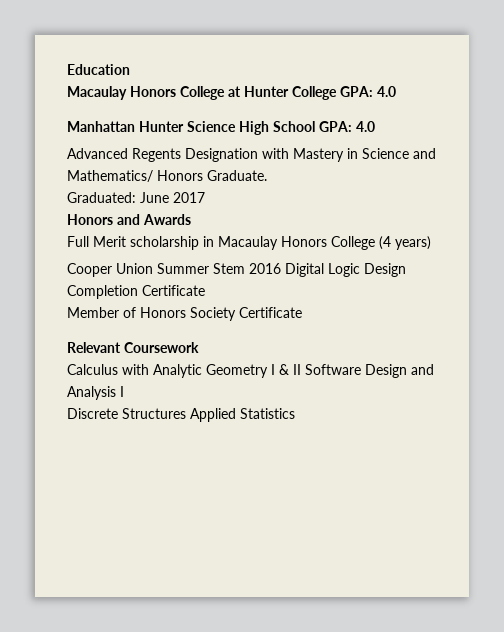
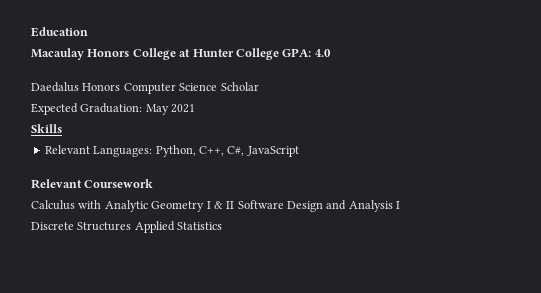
[67,121,375,135] [67,148,436,162] [67,170,267,182] [67,192,205,203] [67,214,191,225] [67,236,431,250] [67,263,406,277] [67,285,205,299] [67,307,302,321] Manhattan Hunter Science High School GPA: 4.0 // Advanced Regents Designation with Mastery in Science and Mathematics/ Honors Graduate. // Graduated: June 2017 // Honors and Awards // Full Merit scholarship in Macaulay Honors College (4 years) // Cooper Union Summer Stem 2016 Digital Logic Design Completion Certificate // Member of Honors Society Certificate -> [31,82,259,94] [31,103,196,115] [31,124,62,133] [44,145,299,157] Daedalus Honors Computer Science Scholar // Expected Graduation: May 2021 // Skills // Relevant Languages: Python, C++, C#, JavaScript

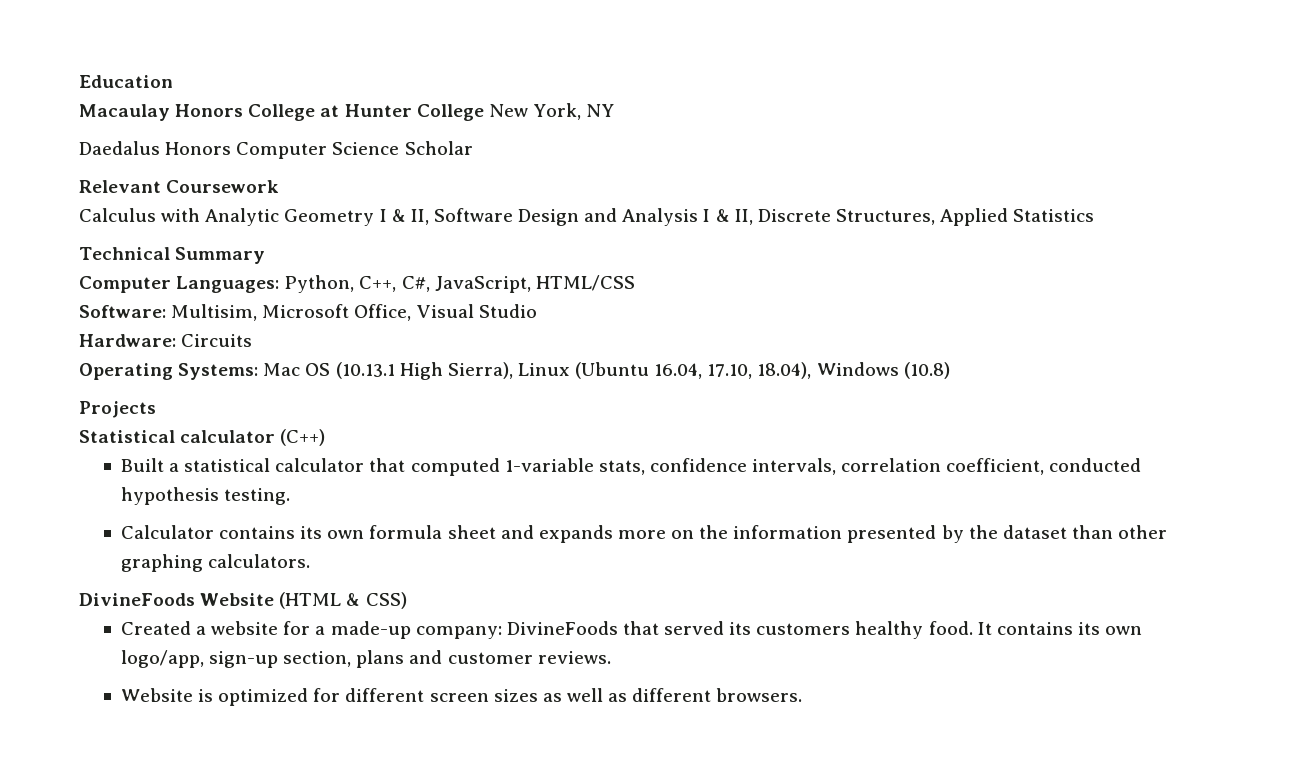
[282,48,331,57] GPA: 4.0 -> [488,103,615,120] New York, NY
[31,103,196,115] [31,124,62,133] [44,145,299,157] // Expected Graduation: May 2021 // Skills // Relevant Languages: Python, C++, C#, JavaScript -> (473, 148) none
[226,201,235,209] II -> [410,209,429,225] II,
[31,221,223,233] // Discrete Structures Applied Statistics -> [715,208,1095,226] [79,247,266,264] [79,275,635,293] [79,304,537,321] [79,334,253,347] [79,362,950,380] [79,401,156,418] [79,429,326,446] [120,458,1142,476] [120,487,291,505] [120,525,1168,543] [120,554,311,572] [79,592,407,609] [120,621,1143,639] [120,650,611,668] [120,688,803,706] & II, Discrete Structures, Applied Statistics // Technical Summary // Computer Languages: Python, C++, C#, JavaScript, HTML/CSS // Software: Multisim, Microsoft Office, Visual Studio // Hardware: Circuits // Operating Systems: Mac OS (10.13.1 High Sierra), Linux (Ubuntu 16.04, 17.10, 18.04), Windows (10.8) // Projects // Statistical calculator (C++) // Built a statistical calculator that computed 1-variable stats, confidence intervals, correlation coefficient, conducted hypothesis testing. // Calculator contains its own formula sheet and expands more on the information presented by the dataset than other graphing calculators. // DivineFoods Website (HTML & CSS) // Created a website for a made-up company: DivineFoods that served its customers healthy food. It contains its own logo/app, sign-up section, plans and customer reviews. // Website is optimized for different screen sizes as well as different browsers.

